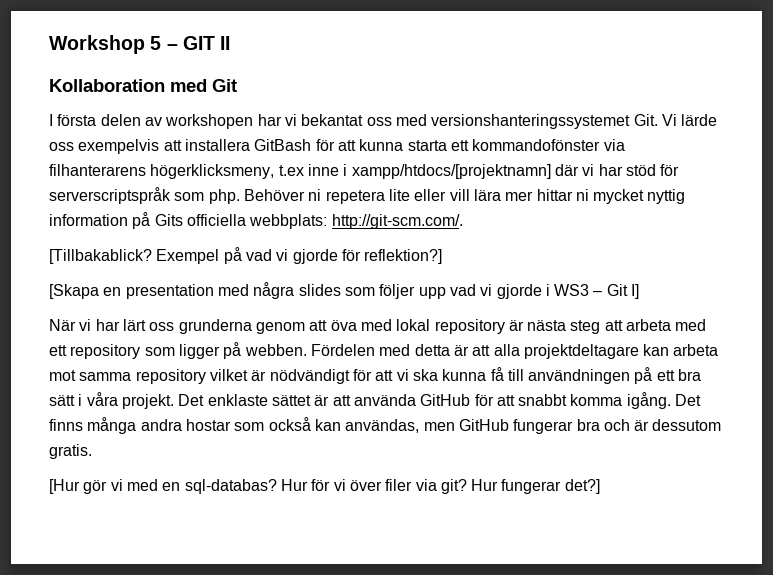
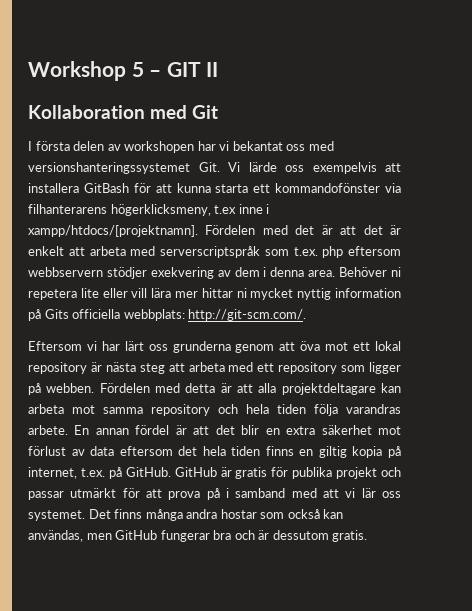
[351,164,680,179] [49,187,240,204] xampp/htdocs/[projektnamn] där vi har stöd för serverscriptspråk som php. -> [28,225,402,237] [28,246,401,258] [28,267,336,279] xampp/htdocs/[projektnamn]. Fördelen med det är att det är enkelt att arbeta med serverscriptspråk som t.ex. php eftersom webbservern stödjer exekvering av dem i denna area.
[49,247,443,264] [49,282,640,299] [49,319,76,331] [Tillbakablick? Exempel på vad vi gjorde för reflektion?] // [Skapa en presentation med några slides som följer upp vad vi gjorde i WS3 – Git I] // När -> [28,341,82,351] Eftersom
[360,319,392,331] med -> [325,342,371,351] mot ett
[209,367,702,384] [49,392,671,409] vilket är nödvändigt för att vi ska kunna få till användningen på ett bra sätt i våra projekt. Det enklaste sättet är att använda GitHub för att snabbt komma igång. -> [218,404,401,416] [28,425,401,435] [28,446,401,458] [28,467,401,479] [28,488,401,500] [28,510,85,521] och hela tiden följa varandras arbete. En annan fördel är att det blir en extra säkerhet mot förlust av data eftersom det hela tiden finns en giltig kopia på internet, t.ex. på GitHub. GitHub är gratis för publika projekt och passar utmärkt för att prova på i samband med att vi lär oss systemet.
[49,479,600,494] // [Hur gör vi med en sql-databas? Hur för vi över filer via git? Hur fungerar det?] -> (368, 536) none

